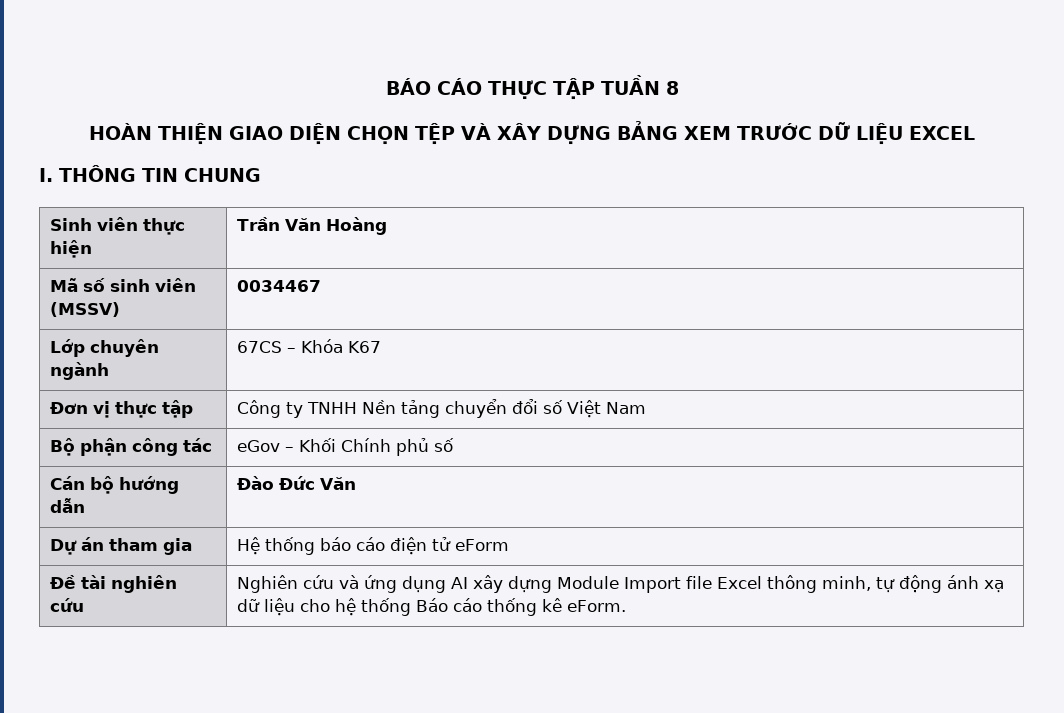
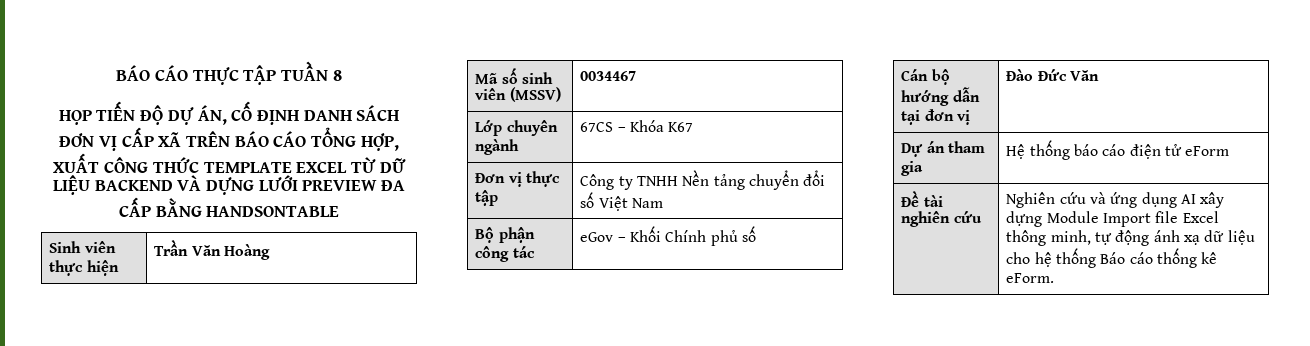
[88,120,976,145] [39,165,261,182] HOÀN THIỆN GIAO DIỆN CHỌN TỆP VÀ XÂY DỰNG BẢNG XEM TRƯỚC DỮ LIỆU EXCEL // I. THÔNG TIN CHUNG -> [58,101,400,125] [59,127,399,151] [53,153,406,173] [52,175,406,195] [118,197,340,217] HỌP TIẾN ĐỘ DỰ ÁN, CỐ ĐỊNH DANH SÁCH ĐƠN VỊ CẤP XÃ TRÊN BÁO CÁO TỔNG HỢP, XUẤT CÔNG THỨC TEMPLATE EXCEL TỪ DỮ LIỆU BACKEND VÀ DỰNG LƯỚI PREVIEW ĐA CẤP BẰNG HANDSONTABLE
(86, 505) none -> [901,109,970,125] tại đơn vị

